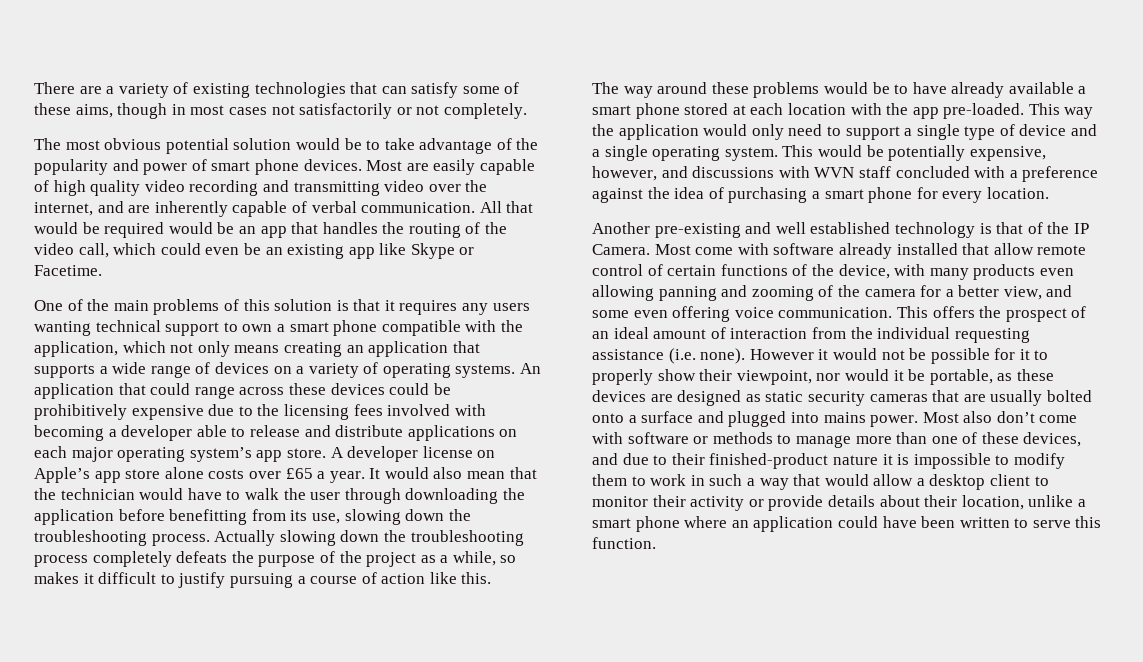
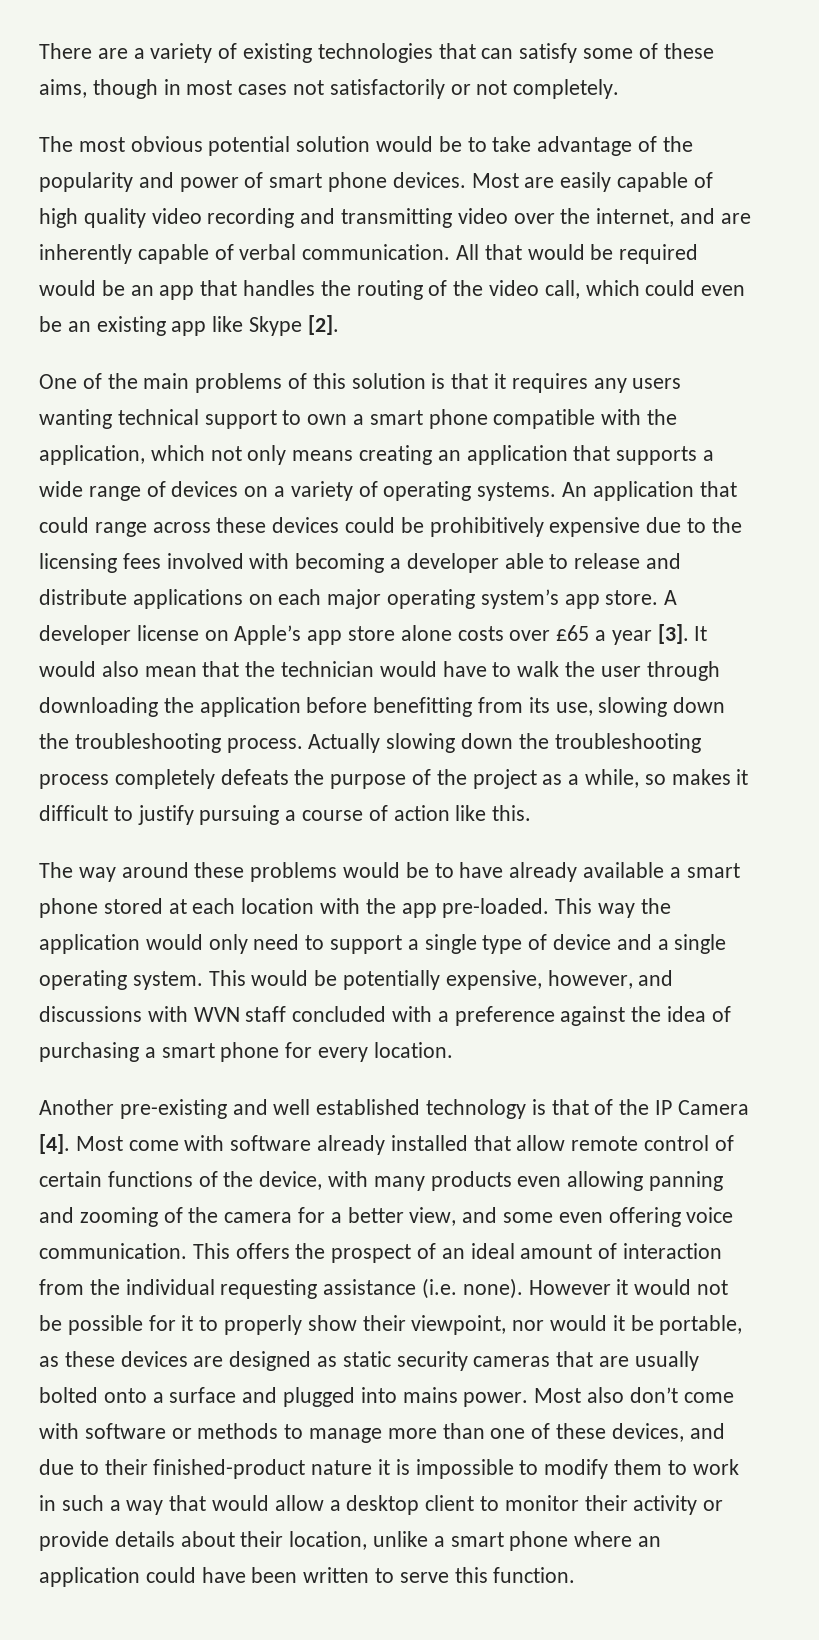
[459,247,475,255] [34,265,102,276] or Facetime. -> [307,315,339,335] [2].
[329,471,365,483] year. -> [611,624,689,645] year [3].
[592,244,650,255] Camera. -> [677,1100,749,1115] [39,1134,70,1154] Camera [4].

